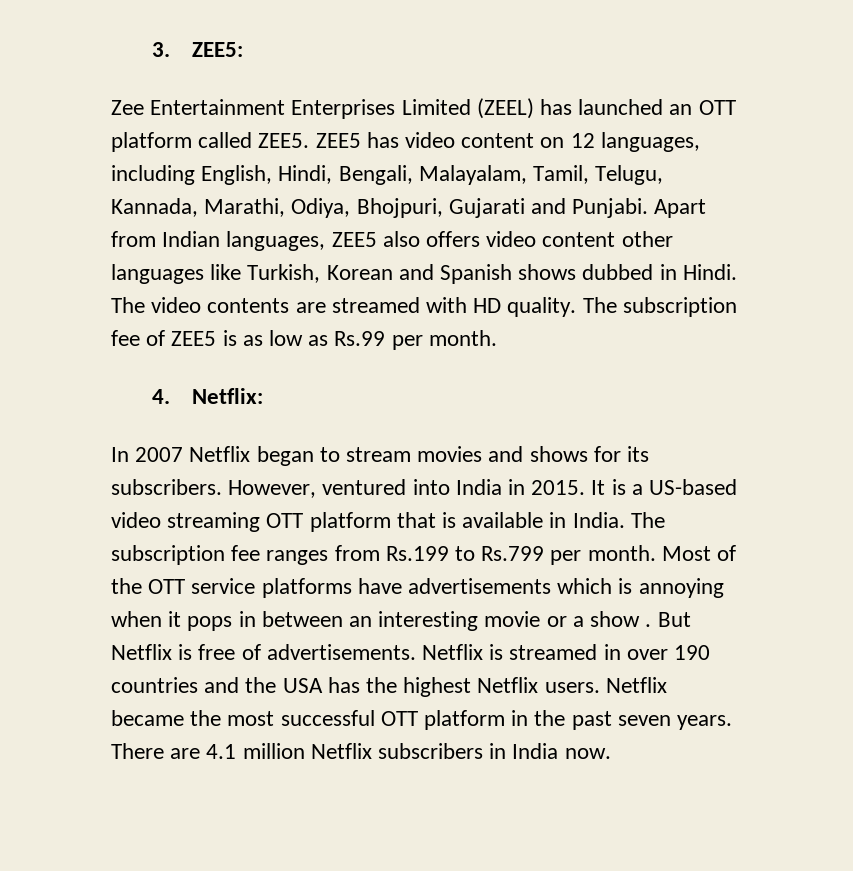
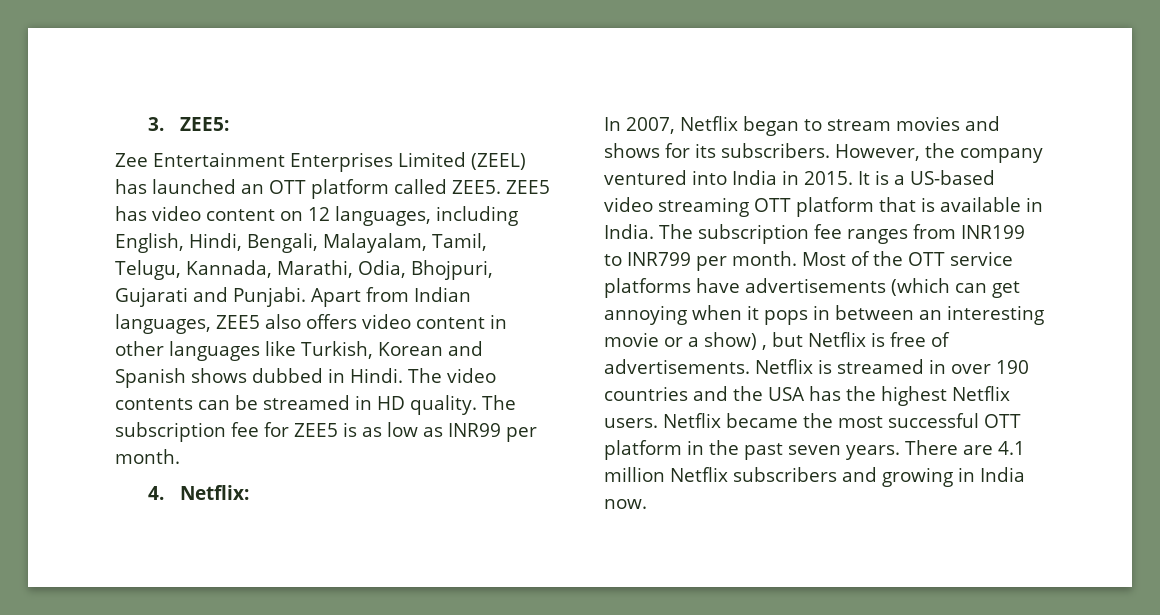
[291,198,351,218] Odiya, -> [357,260,406,278] Odia,
(616, 239) none -> [490,314,507,329] in
[295,297,468,313] are streamed with -> [198,395,372,410] can be streamed in
[146,330,166,346] of -> [264,422,289,437] for
[334,331,386,346] Rs.99 -> [448,423,501,437] INR99
[135,447,184,462] 2007 -> [626,117,675,134] 2007,
(317, 489) none -> [925,143,1043,163] the company
[385,546,545,561] Rs.199 to Rs.799 -> [961,225,1025,239] [604,252,691,266] INR199 to INR799
[557,578,633,594] which is -> [891,278,1020,298] (which can get
[590,611,691,627] show . But -> [704,332,803,350] show) , but
(484, 751) none -> [842,467,953,487] and growing

